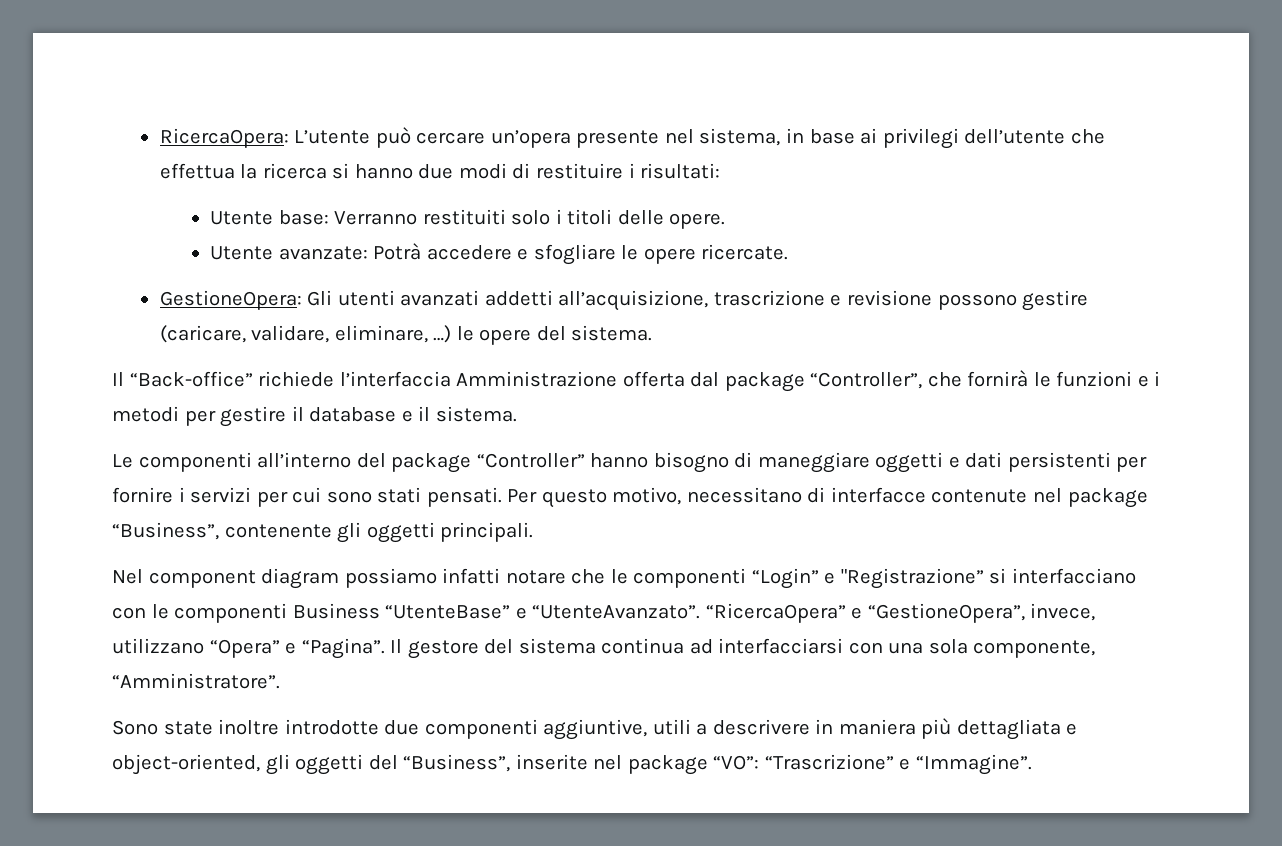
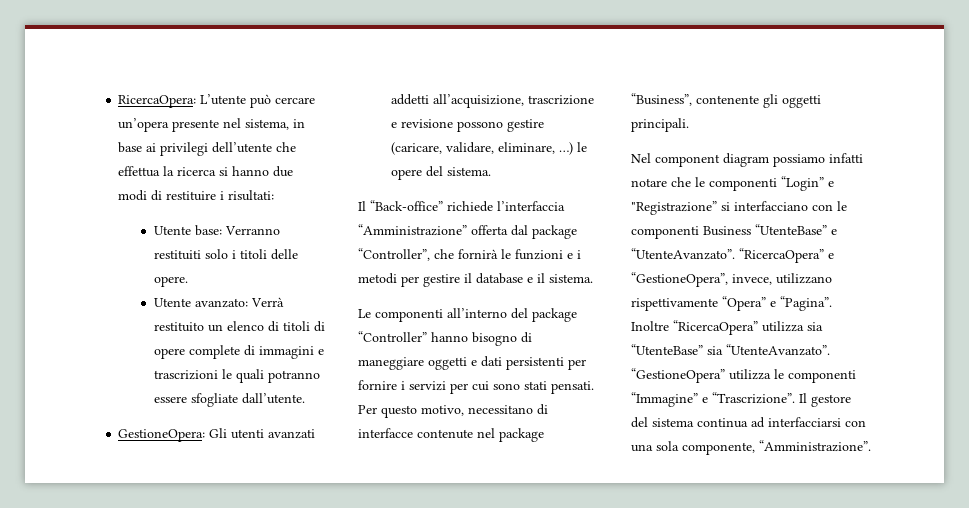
[278,243,789,265] avanzate: Potrà accedere e sfogliare le opere ricercate. -> [194,297,284,308] [153,321,325,332] [153,345,324,359] [153,369,320,383] [153,393,305,407] avanzato: Verrà restituito un elenco di titoli di opere complete di immagini e trascrizioni le quali potranno essere sfogliate dall’utente.
[456,371,618,387] Amministrazione -> [358,224,467,236] “Amministrazione”
(204, 646) none -> [631,298,718,311] rispettivamente
(385, 648) none -> [631,320,823,335] [631,344,830,356] [631,368,856,383] [631,392,795,407] Inoltre “RicercaOpera” utilizza sia “UtenteBase” sia “UtenteAvanzato”. “GestioneOpera” utilizza le componenti “Immagine” e “Trascrizione”.
[112,673,280,689] [112,718,1078,740] [112,754,1032,775] “Amministratore”. // Sono state inoltre introdotte due componenti aggiuntive, utili a descrivere in maniera più dettagliata e object-oriented, gli oggetti del “Business”, inserite nel package “VO”: “Trascrizione” e “Immagine”. -> [759,440,871,452] “Amministrazione”.

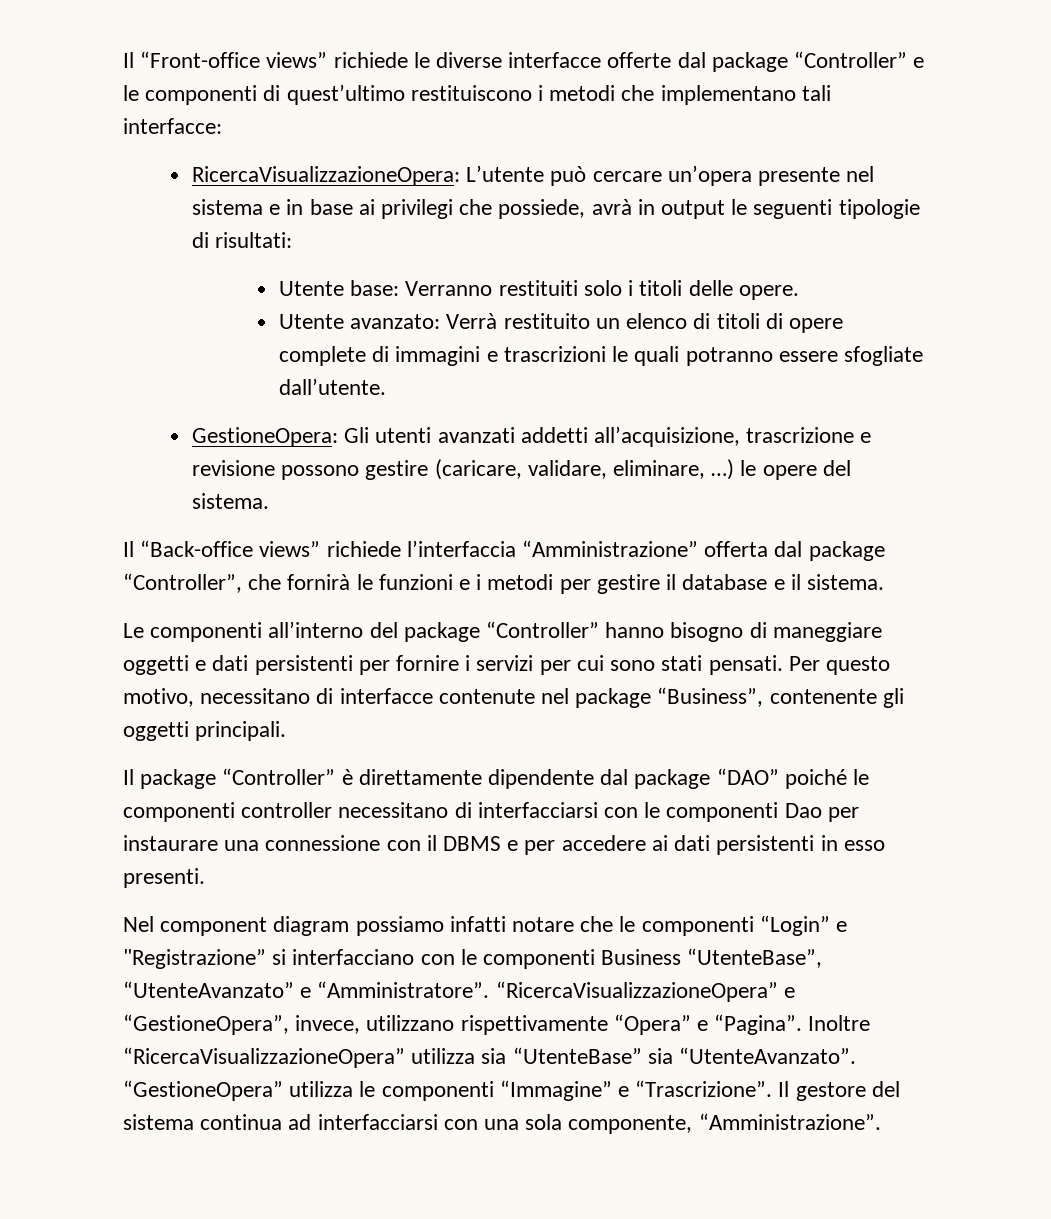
[118,95,197,108] RicercaOpera: -> [123,51,925,72] [123,84,831,105] [123,118,222,134] [191,166,460,186] Il “Front-office views” richiede le diverse interfacce offerte dal package “Controller” e le componenti di quest’ultimo restituiscono i metodi che implementano tali interfacce: // RicercaVisualizzazioneOpera:
[245,119,290,130] sistema, -> [191,199,281,215] sistema e
[212,142,297,153] [118,166,294,177] [118,190,225,201] dell’utente che effettua la ricerca si hanno due modi di restituire i -> [459,199,920,219] [191,232,209,248] che possiede, avrà in output le seguenti tipologie di
[370,200,443,211] “Back-office” -> [140,540,321,557] “Back-office views”
(689, 125) none -> [123,768,870,789] [123,802,859,822] [123,835,885,855] [123,868,205,888] // Il package “Controller” è direttamente dipendente dal package “DAO” poiché le componenti controller necessitano di interfacciarsi con le componenti Dao per instaurare una connessione con il DBMS e per accedere ai dati persistenti in esso presenti.
[755,224,837,235] [631,248,824,263] “UtenteBase” e “UtenteAvanzato”. “RicercaOpera” -> [687,948,823,968] [123,981,778,1002] “UtenteBase”, “UtenteAvanzato” e “Amministratore”. “RicercaVisualizzazioneOpera”
[673,320,758,335] “RicercaOpera” -> [123,1047,405,1068] “RicercaVisualizzazioneOpera”

